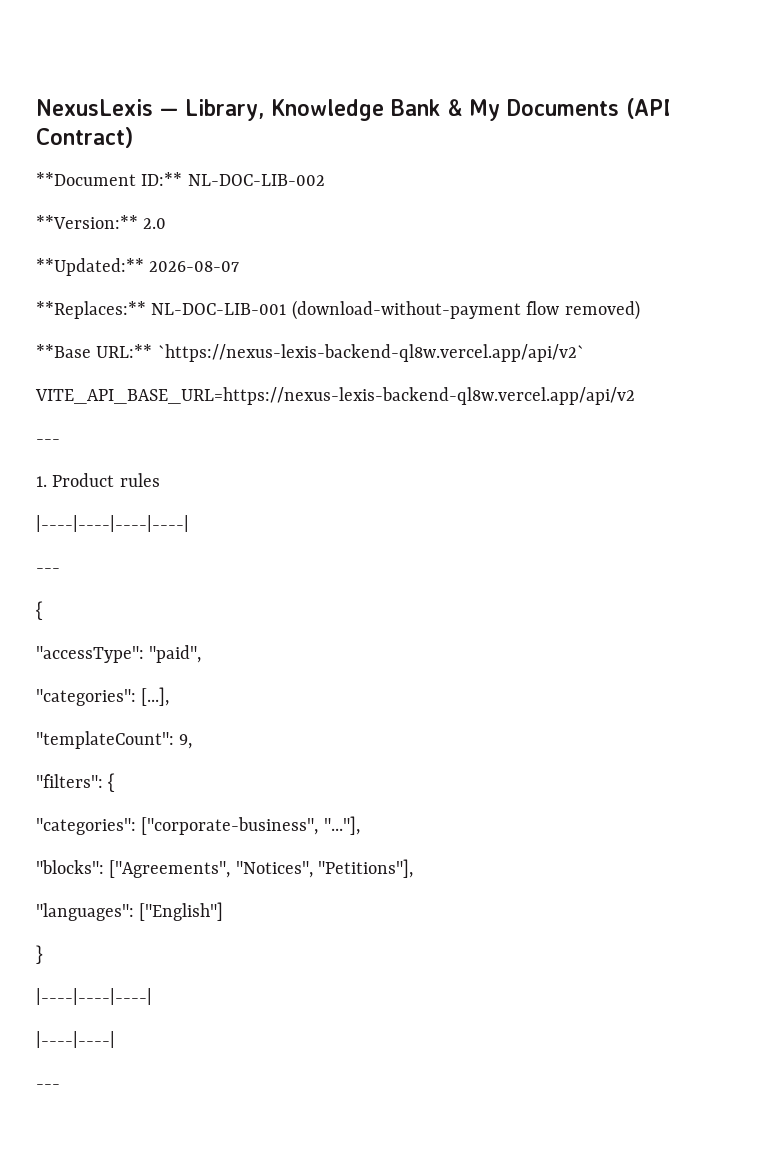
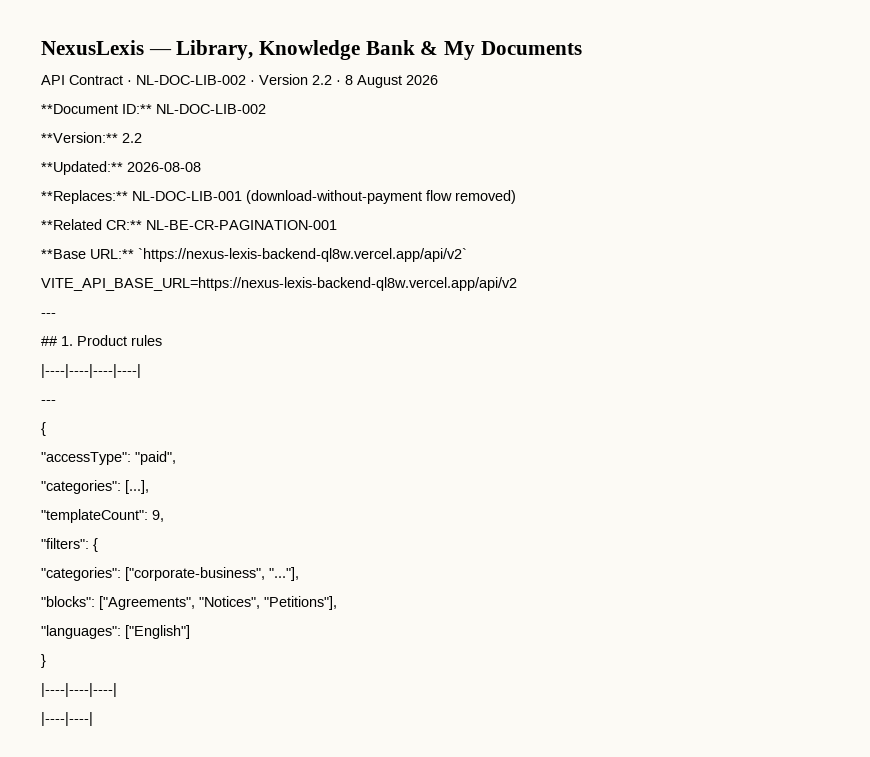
[626,98,671,119] [36,127,133,148] (API Contract) -> [41,74,438,88] // API Contract · NL-DOC-LIB-002 · Version 2.2 · 8 August 2026
[143,218,167,229] 2.0 -> [122,133,142,143] 2.2
[149,261,240,272] 2026-08-07 -> [127,162,201,172] 2026-08-08
(640, 310) none -> [41,219,337,230] // **Related CR:** NL-BE-CR-PAGINATION-001
(60, 441) none -> [41,336,57,346] ##
[36,1084,60,1089] // --- -> (93, 719) none

